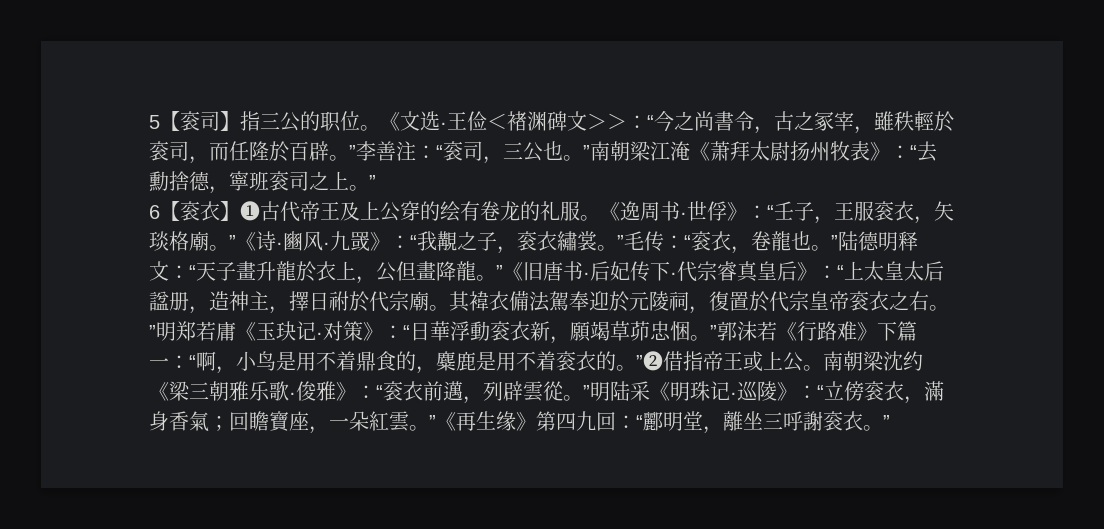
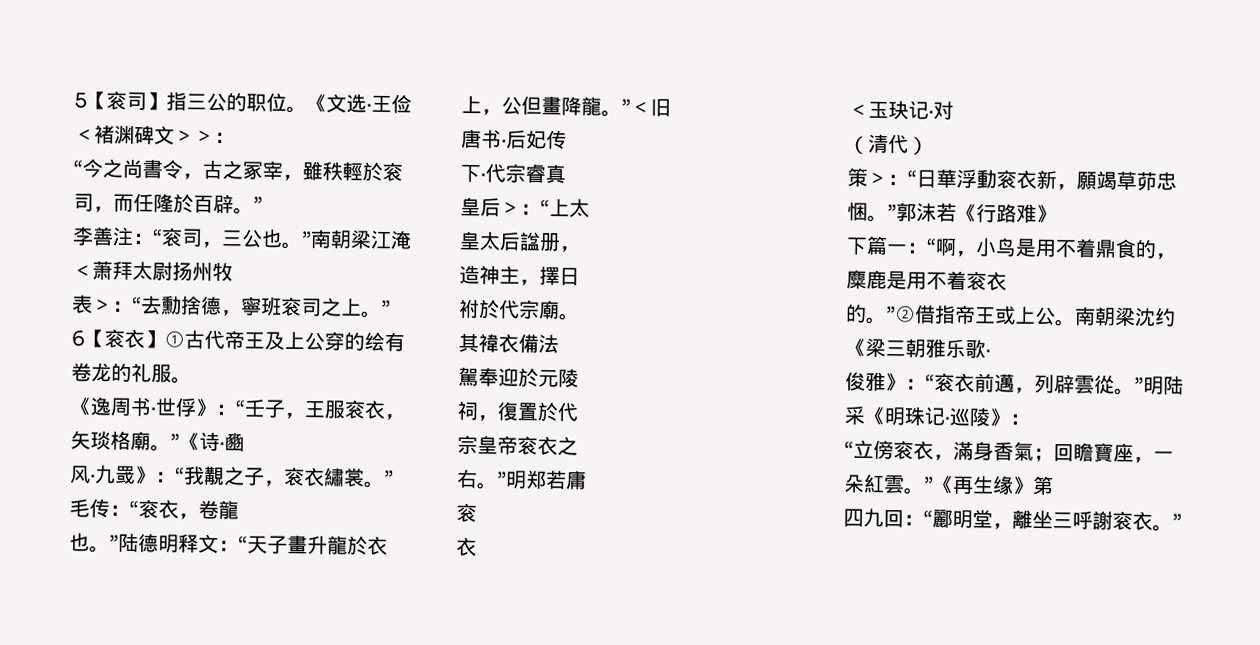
(647, 122) none -> (235, 137) //
(356, 152) none -> (263, 204) //
[690,142,710,161] 《 -> [72,264,93,278] ＜
[850,141,890,161] 表》 -> [72,294,113,314] // 表＞
[240,201,260,221] ❶ -> [164,330,185,348] ①
(600, 218) none -> (192, 380) //
(303, 241) none -> (245, 442) //
(791, 241) none -> (239, 510) //
[503,262,523,281] 《 -> [630,100,651,115] ＜
(543, 271) none -> (671, 107) //
(650, 271) none -> (567, 139) //
[757,261,817,281] 皇后》 -> [460,196,521,217] // 皇后＞
(884, 271) none -> (590, 208) //
(209, 310) none -> (580, 249) //
[329,291,349,311] 祔 -> [459,298,480,319] // 袝
(449, 308) none -> (580, 317) //
(550, 301) none -> (559, 343) //
(669, 301) none -> (579, 378) //
(789, 301) none -> (579, 412) //
(909, 300) none -> (578, 446) //
[236,322,256,341] 《 -> [456,502,477,523] [456,536,477,557] [848,103,869,117] // 衮 // 衣 // ＜
[343,321,383,341] 策》 -> [848,133,929,156] [847,167,888,187] // （清代） // 策＞
(877, 331) none -> (1057, 214) //
[596,351,663,371] 的。”❷ -> [846,303,916,325] // 的。”②
(296, 395) none -> (991, 353) //
(817, 392) none -> (1030, 419) //
(556, 421) none -> (1054, 485) //

